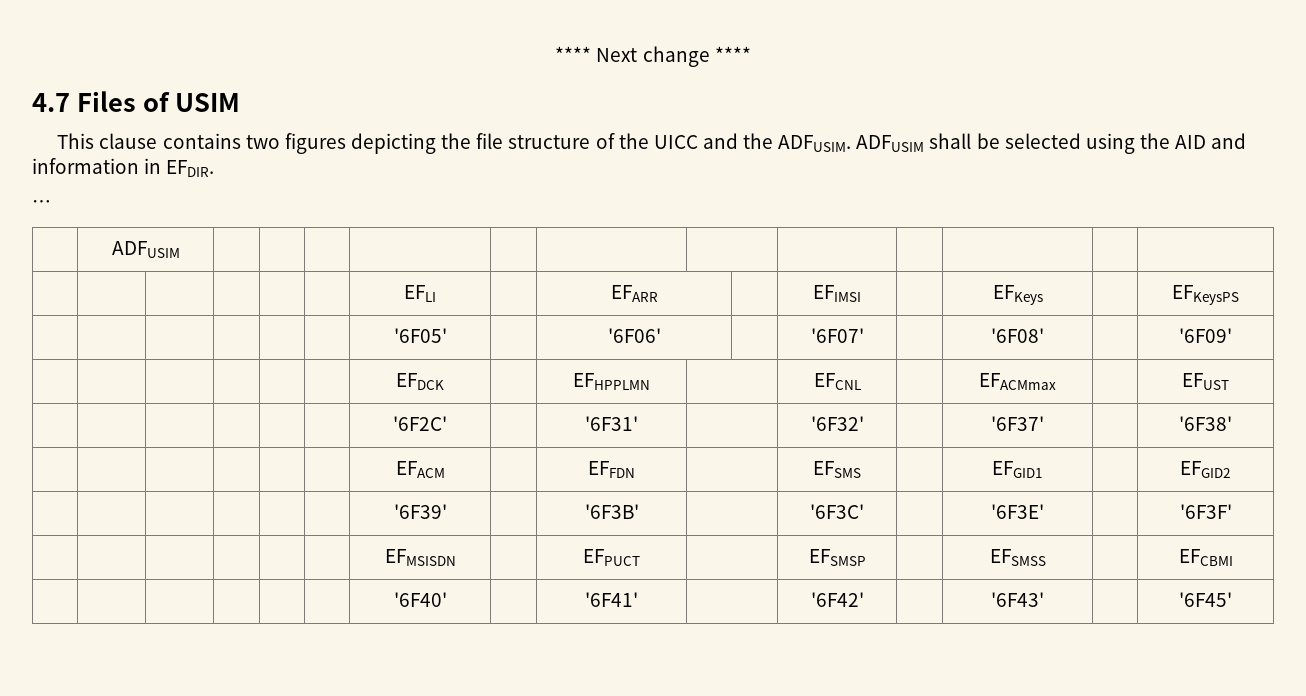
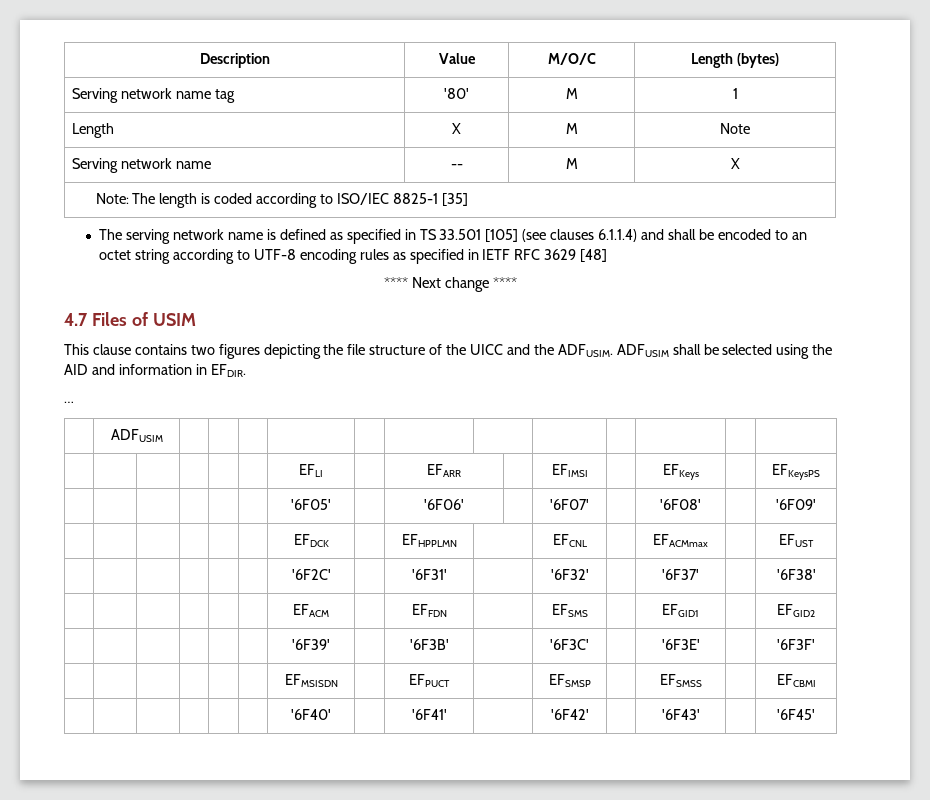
(555, 54) none -> [199,53,270,68] [438,53,476,64] [547,53,596,65] [691,53,779,68] [72,88,236,103] [444,88,469,99] [565,88,578,99] [732,88,738,99] [72,123,115,138] [452,123,461,134] [565,123,578,134] [720,123,750,134] [72,158,212,173] [450,164,463,169] [565,158,578,169] [730,158,740,169] [95,193,468,208] [99,229,807,244] [99,249,608,264] Description | Value | M/O/C | Length (bytes) // Serving network name tag | '80' | M | 1 // Length | X | M | Note // Serving network name | -- | M | X // Note: The length is coded according to ISO/IEC 8825-1 [35] // The serving network name is defined as specified in TS 33.501 [105] (see clauses 6.1.1.4) and shall be encoded to an octet string according to UTF-8 encoding rules as specified in IETF RFC 3629 [48] //

